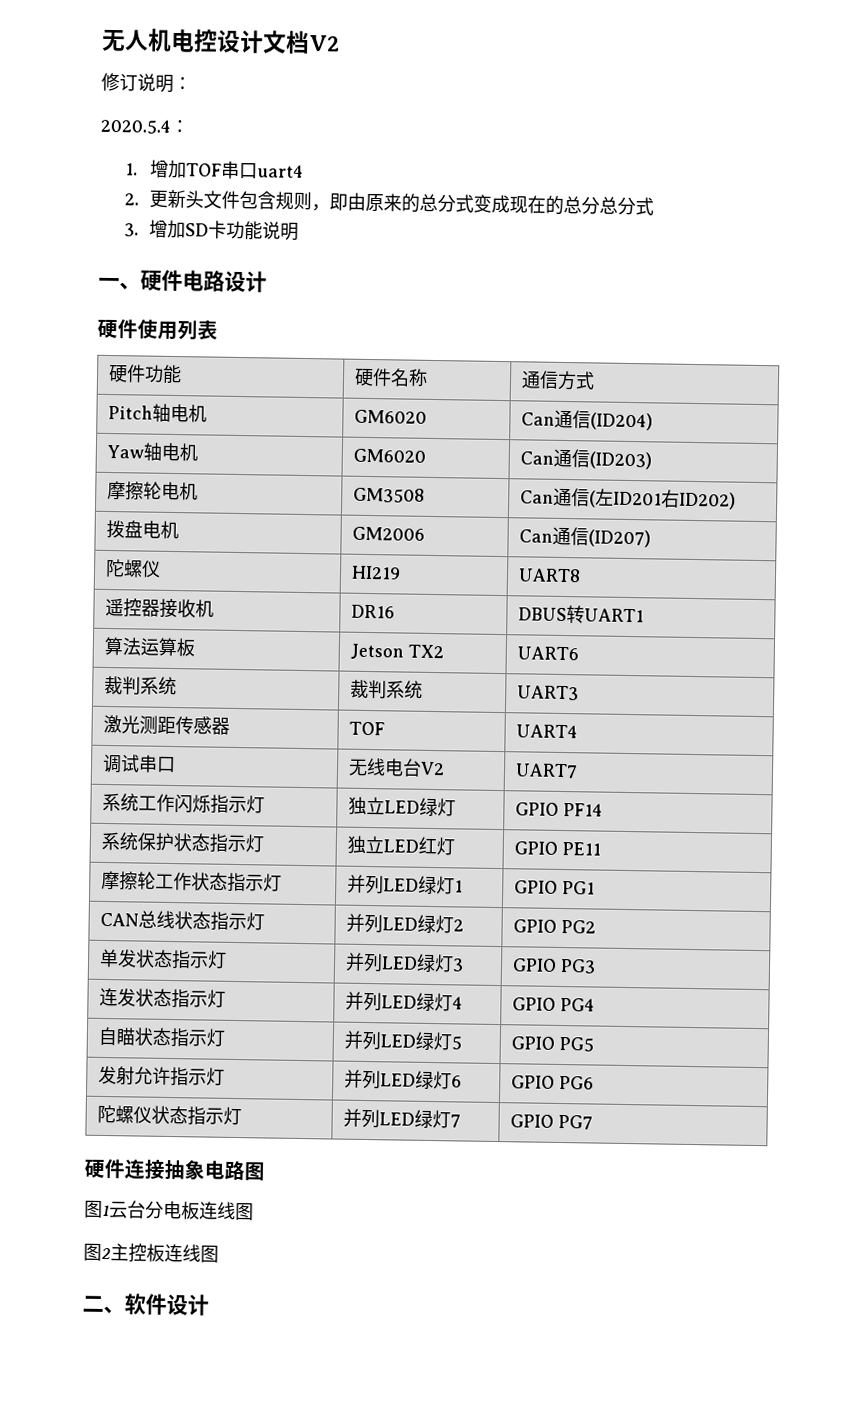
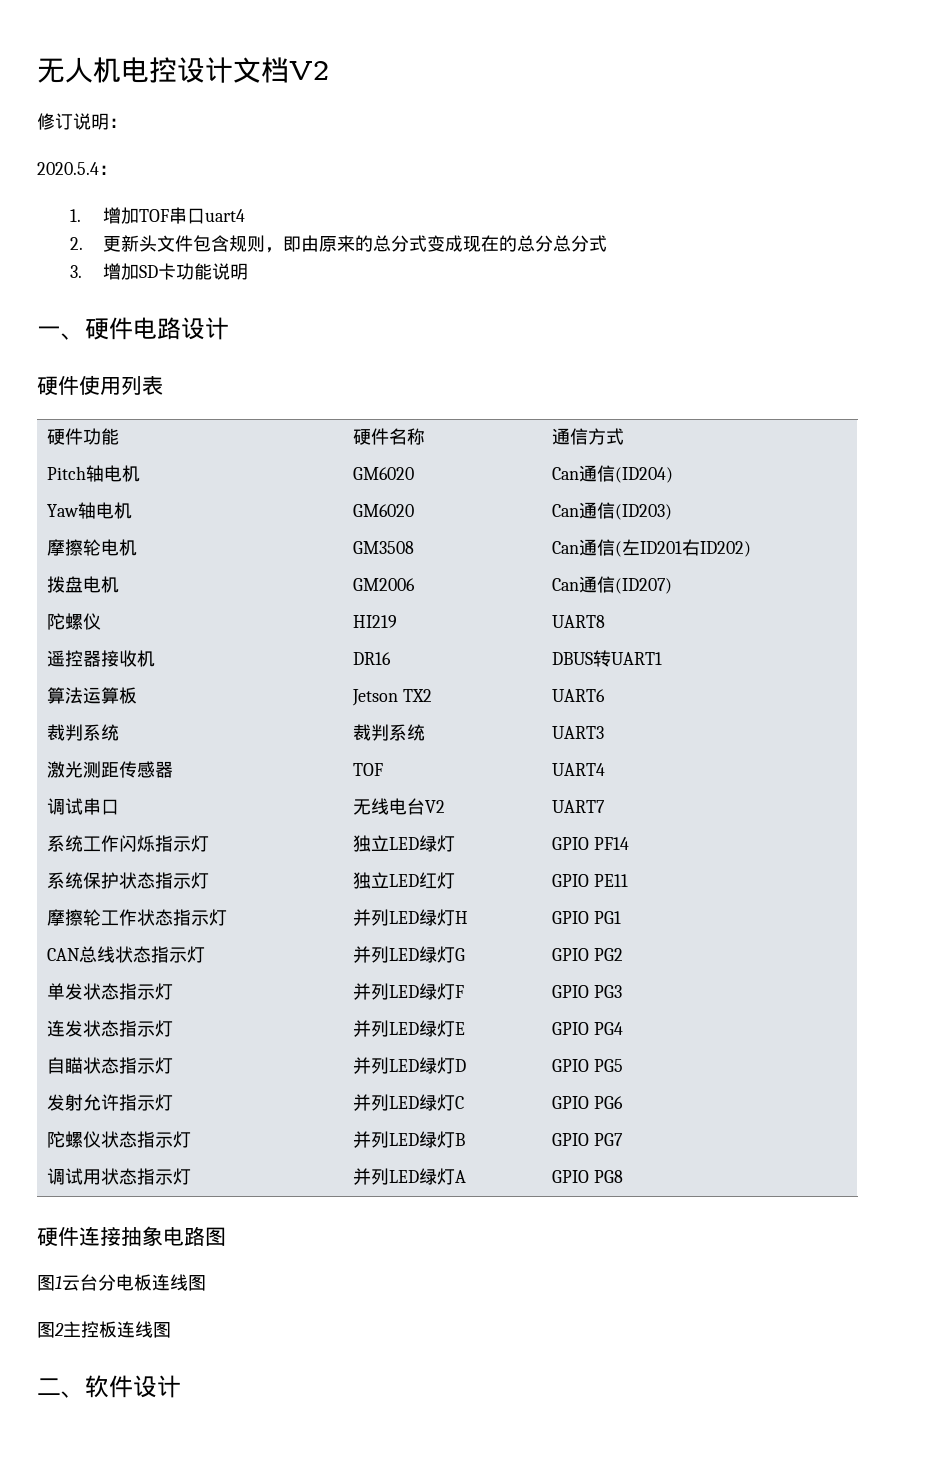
[454,880,464,893] 1 -> [455,911,469,924] H
[453,919,465,932] 2 -> [455,948,466,961] G
[452,958,465,972] 3 -> [455,985,465,998] F
[452,996,464,1010] 4 -> [455,1022,466,1035] E
[451,1036,463,1050] 5 -> [455,1059,467,1072] D
[451,1075,463,1088] 6 -> [455,1096,465,1109] C
[450,1114,462,1128] 7 -> [455,1133,466,1146] B
(594, 1122) none -> [47,1168,192,1185] [353,1168,467,1185] [552,1170,624,1183] // 调试用状态指示灯 | 并列LED绿灯A | GPIO PG8

